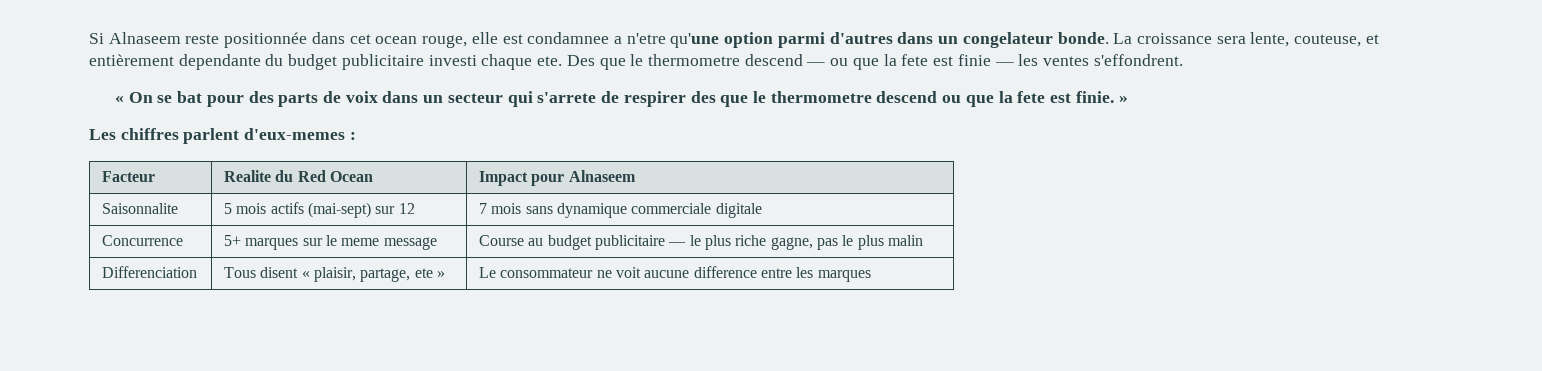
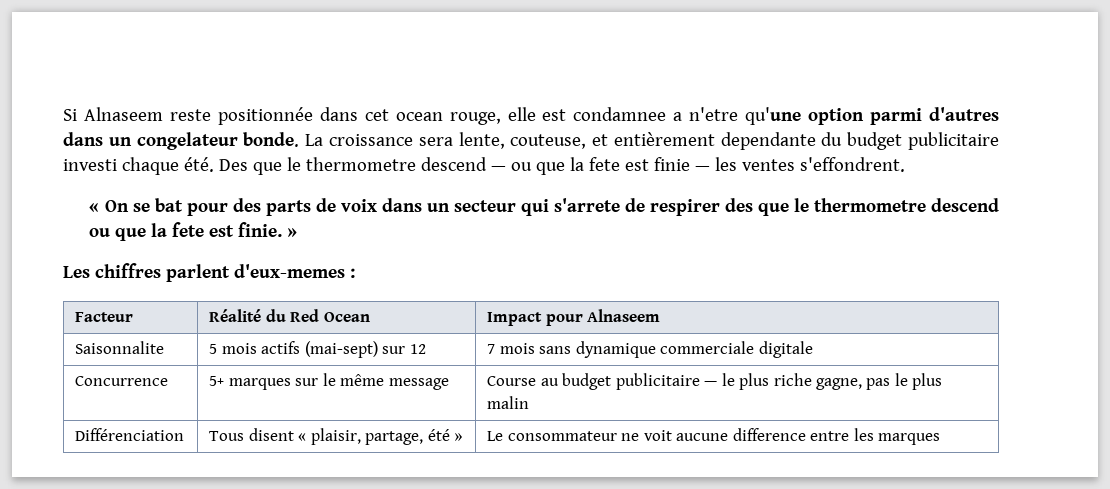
[537,56,563,66] ete. -> [183,157,214,172] été.
[224,170,272,182] Realite -> [209,309,262,322] Réalité
[341,238,380,246] meme -> [340,374,385,386] même
[102,266,198,278] Differenciation -> [75,428,185,441] Différenciation
[414,268,433,278] ete -> [427,429,450,441] été

